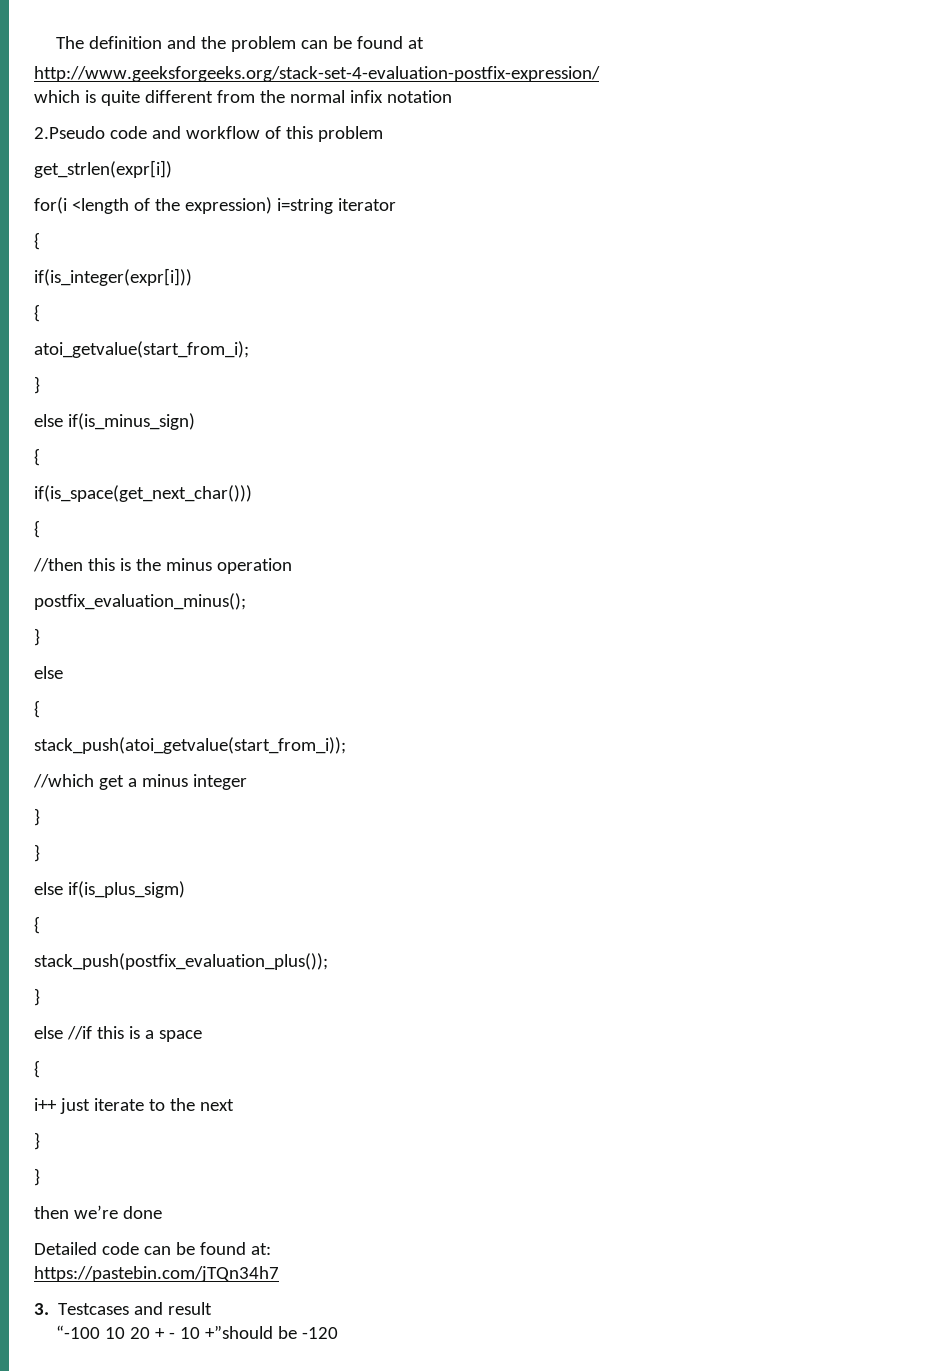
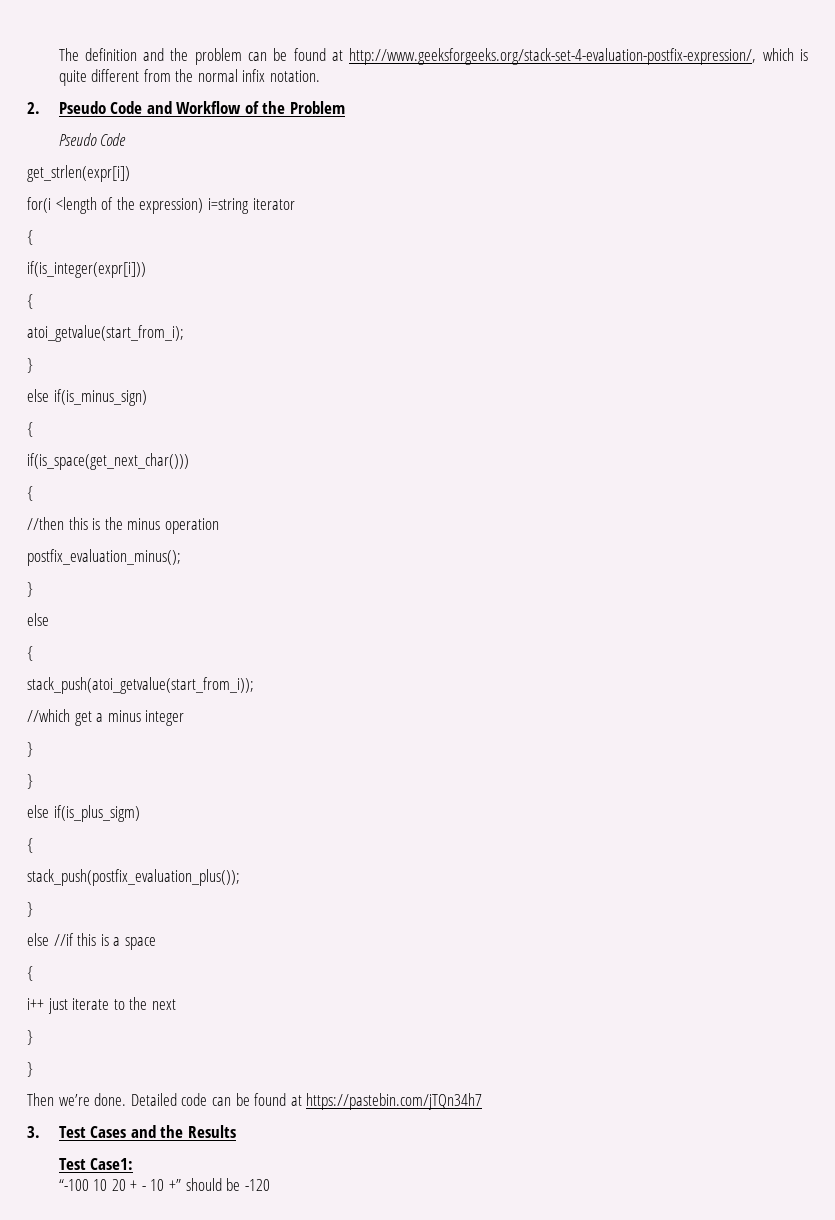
[34,66,600,82] // http://www.geeksforgeeks.org/stack-set-4-evaluation-postfix-expression/ // -> [349,48,757,65] http://www.geeksforgeeks.org/stack-set-4-evaluation-postfix-expression/,
[386,90,452,103] [34,126,383,142] notation // 2.Pseudo code and workflow of this problem -> [270,70,321,82] [27,101,346,114] [58,133,127,146] notation. // 2. Pseudo Code and Workflow of the Problem // Pseudo Code
[34,1205,162,1219] then we’re done // -> [27,1093,127,1106] Then we’re done.
[250,1243,271,1255] at: // -> [290,1095,302,1106] at
[58,1302,213,1315] Testcases and result -> [58,1125,236,1138] [58,1158,134,1170] Test Cases and the Results // Test Case1:
[205,1325,274,1339] +”should -> [169,1178,222,1191] +” should

